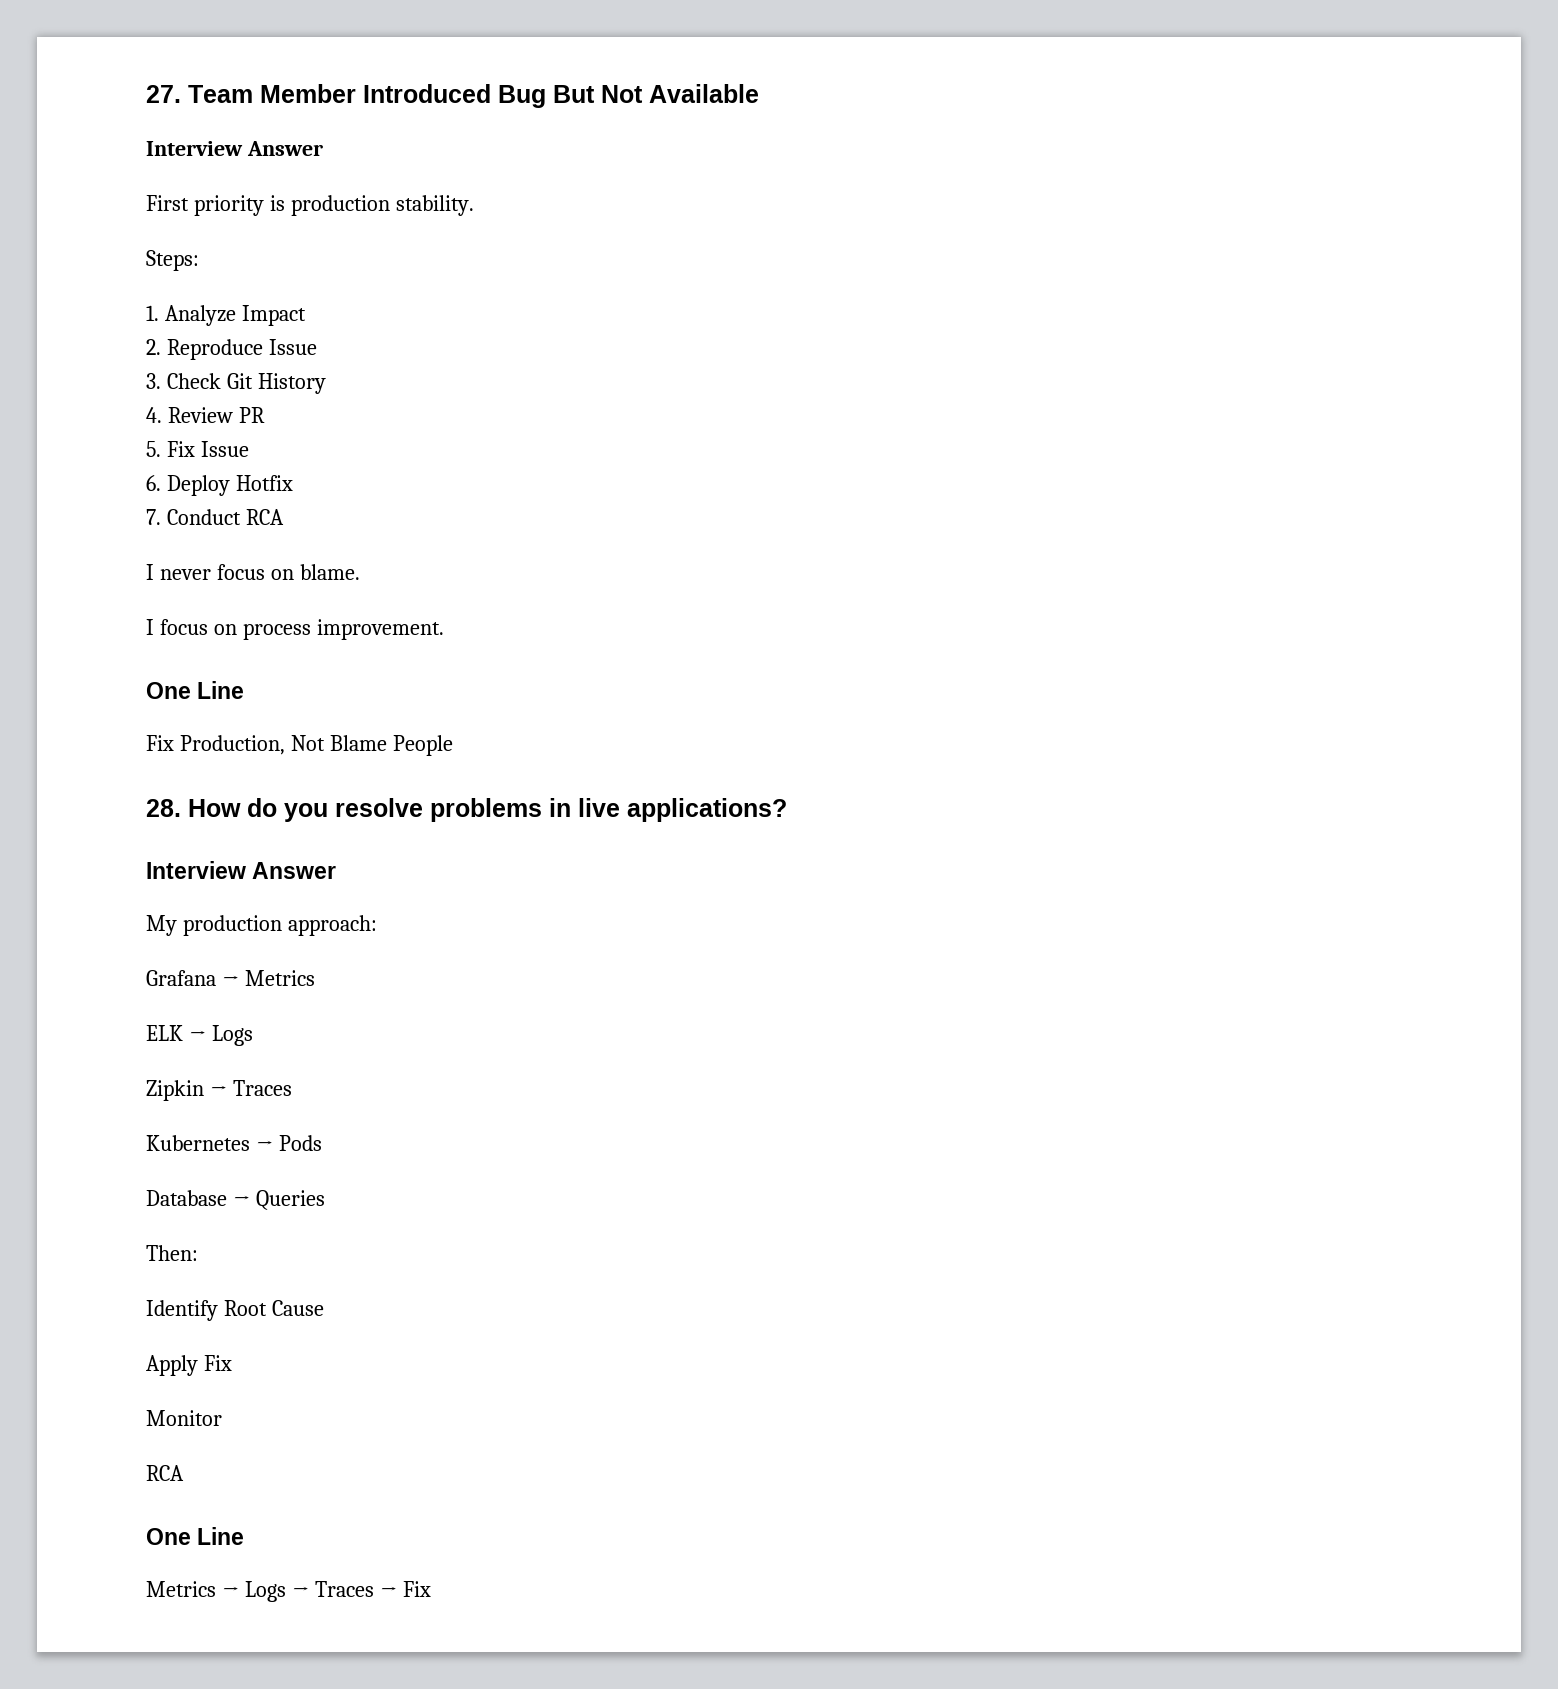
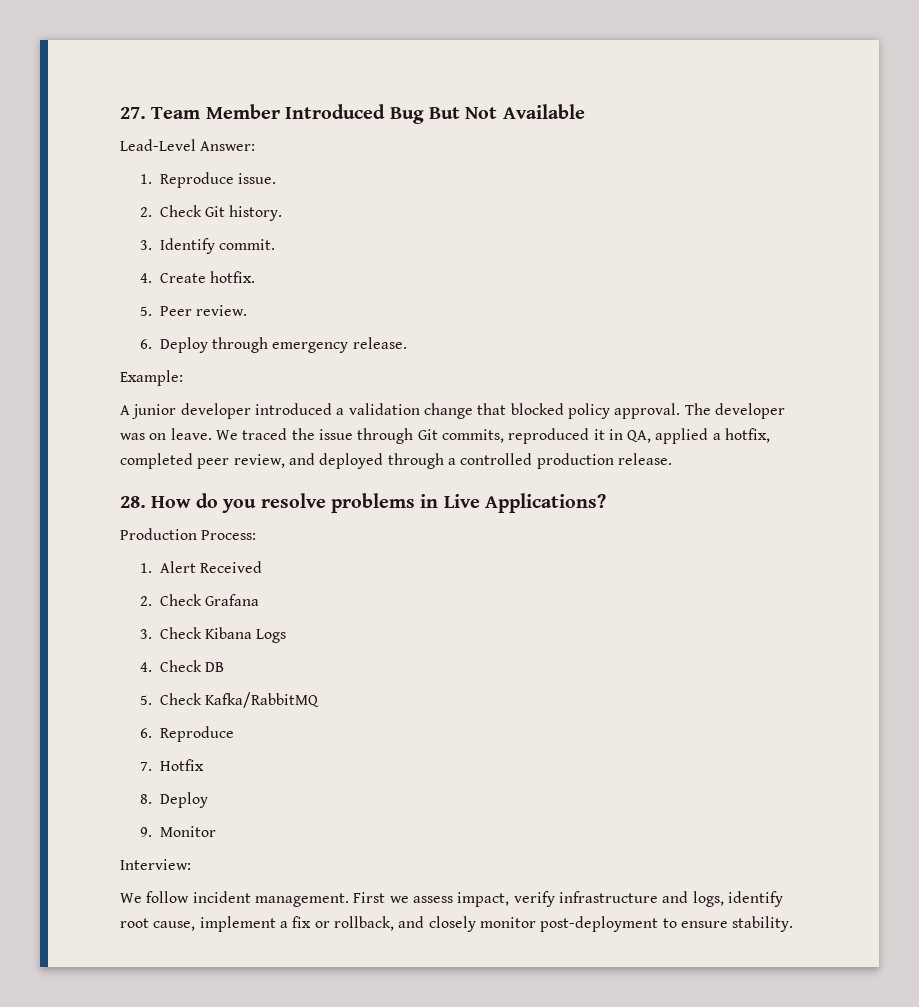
[146,141,323,156] [146,195,474,216] [146,250,199,271] [146,305,306,326] [146,339,317,360] [146,373,326,394] [146,407,265,423] [146,441,249,457] [146,475,293,496] [146,509,284,525] [146,564,360,580] [146,619,444,640] [146,681,245,699] [146,735,453,756] Interview Answer // First priority is production stability. // Steps: // 1. Analyze Impact // 2. Reproduce Issue // 3. Check Git History // 4. Review PR // 5. Fix Issue // 6. Deploy Hotfix // 7. Conduct RCA // I never focus on blame. // I focus on process improvement. // One Line // Fix Production, Not Blame People -> [120,139,256,151] [139,172,276,188] [139,205,283,221] [139,238,275,254] [139,271,255,283] [139,305,247,316] [139,337,407,353] [120,370,183,386] [120,403,785,419] [120,428,771,444] [120,453,672,469] Lead-Level Answer: // 1. Reproduce issue. // 2. Check Git history. // 3. Identify commit. // 4. Create hotfix. // 5. Peer review. // 6. Deploy through emergency release. // Example: // A junior developer introduced a validation change that blocked policy approval. The developer was on leave. We traced the issue through Git commits, reproduced it in QA, applied a hotfix, completed peer review, and deployed through a controlled production release.
[578,798,787,822] [146,861,337,879] [146,915,377,936] [146,970,315,986] [146,1025,253,1046] [146,1080,292,1101] [146,1135,322,1151] [146,1190,325,1210] [146,1245,198,1261] [146,1300,324,1321] [146,1355,232,1376] [146,1410,222,1426] [146,1465,184,1481] [146,1527,245,1545] [146,1581,431,1602] live applications? // Interview Answer // My production approach: // Grafana → Metrics // ELK → Logs // Zipkin → Traces // Kubernetes → Pods // Database → Queries // Then: // Identify Root Cause // Apply Fix // Monitor // RCA // One Line // Metrics → Logs → Traces → Fix -> [443,493,607,513] [120,528,257,540] [139,561,262,573] [139,594,259,606] [139,627,287,643] [139,660,224,672] [139,692,319,708] [139,726,234,742] [139,759,204,771] [139,792,208,808] [139,826,216,837] [120,859,191,870] [120,891,783,907] [120,916,794,932] Live Applications? // Production Process: // 1. Alert Received // 2. Check Grafana // 3. Check Kibana Logs // 4. Check DB // 5. Check Kafka/RabbitMQ // 6. Reproduce // 7. Hotfix // 8. Deploy // 9. Monitor // Interview: // We follow incident management. First we assess impact, verify infrastructure and logs, identify root cause, implement a fix or rollback, and closely monitor post-deployment to ensure stability.

